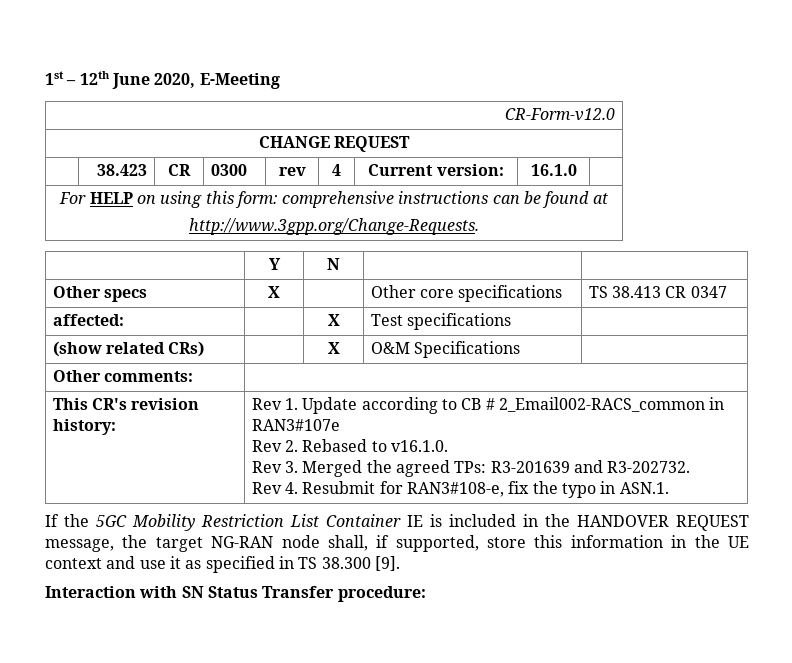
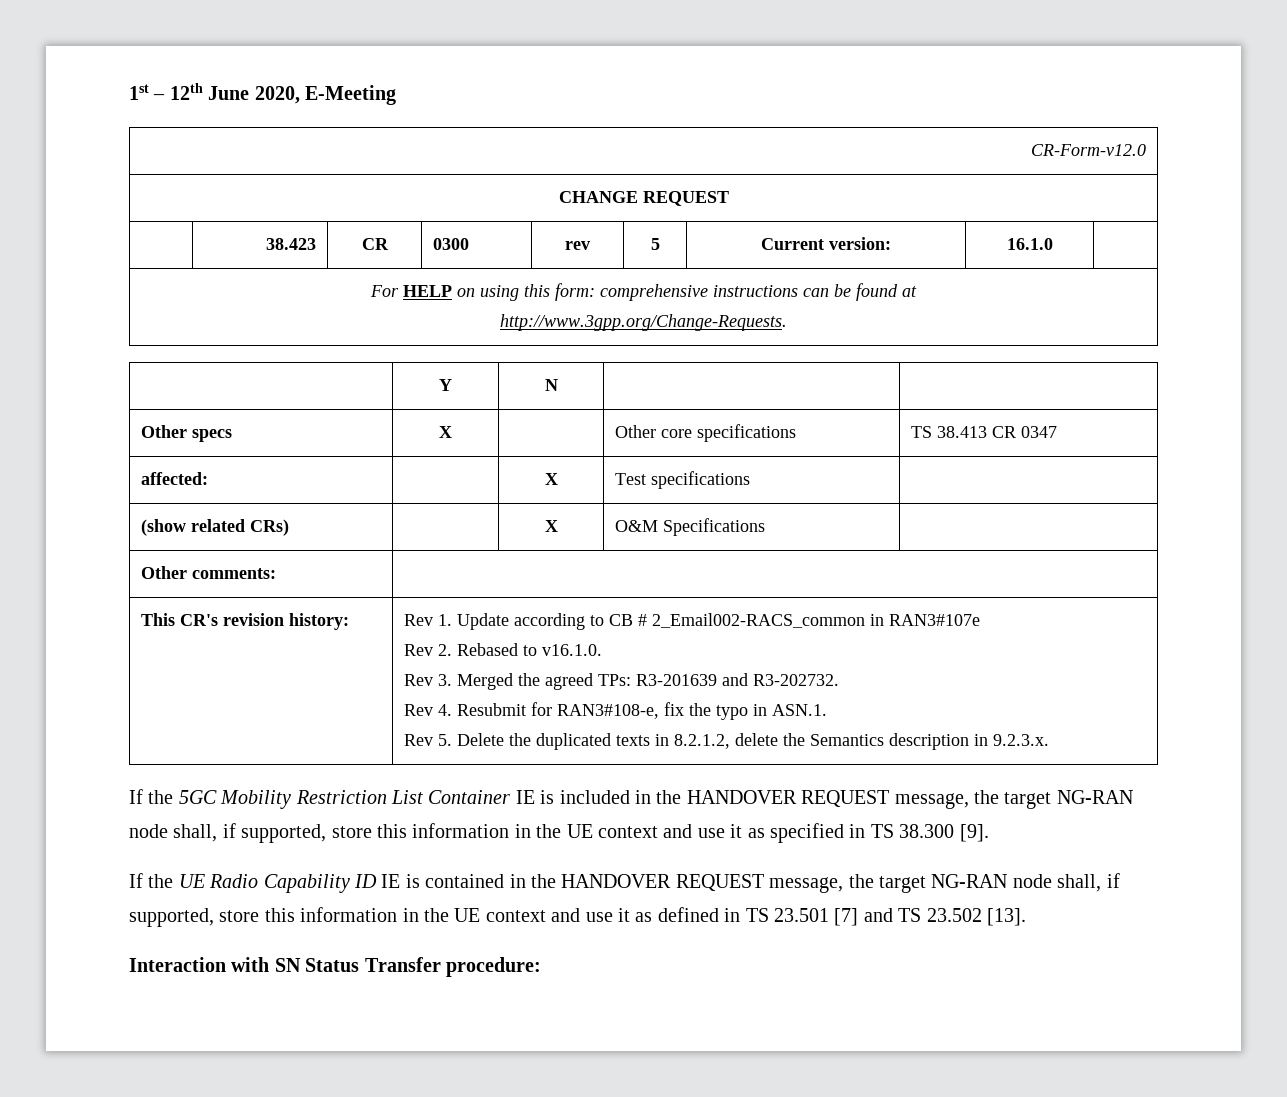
[332,164,341,176] 4 -> [650,238,660,250] 5
(669, 488) none -> [404,733,1050,750] // Rev 5. Delete the duplicated texts in 8.2.1.2, delete the Semantics description in 9.2.3.x.
(400, 563) none -> [129,873,1120,893] [129,907,1026,927] // If the UE Radio Capability ID IE is contained in the HANDOVER REQUEST message, the target NG-RAN node shall, if supported, store this information in the UE context and use it as defined in TS 23.501 [7] and TS 23.502 [13].

